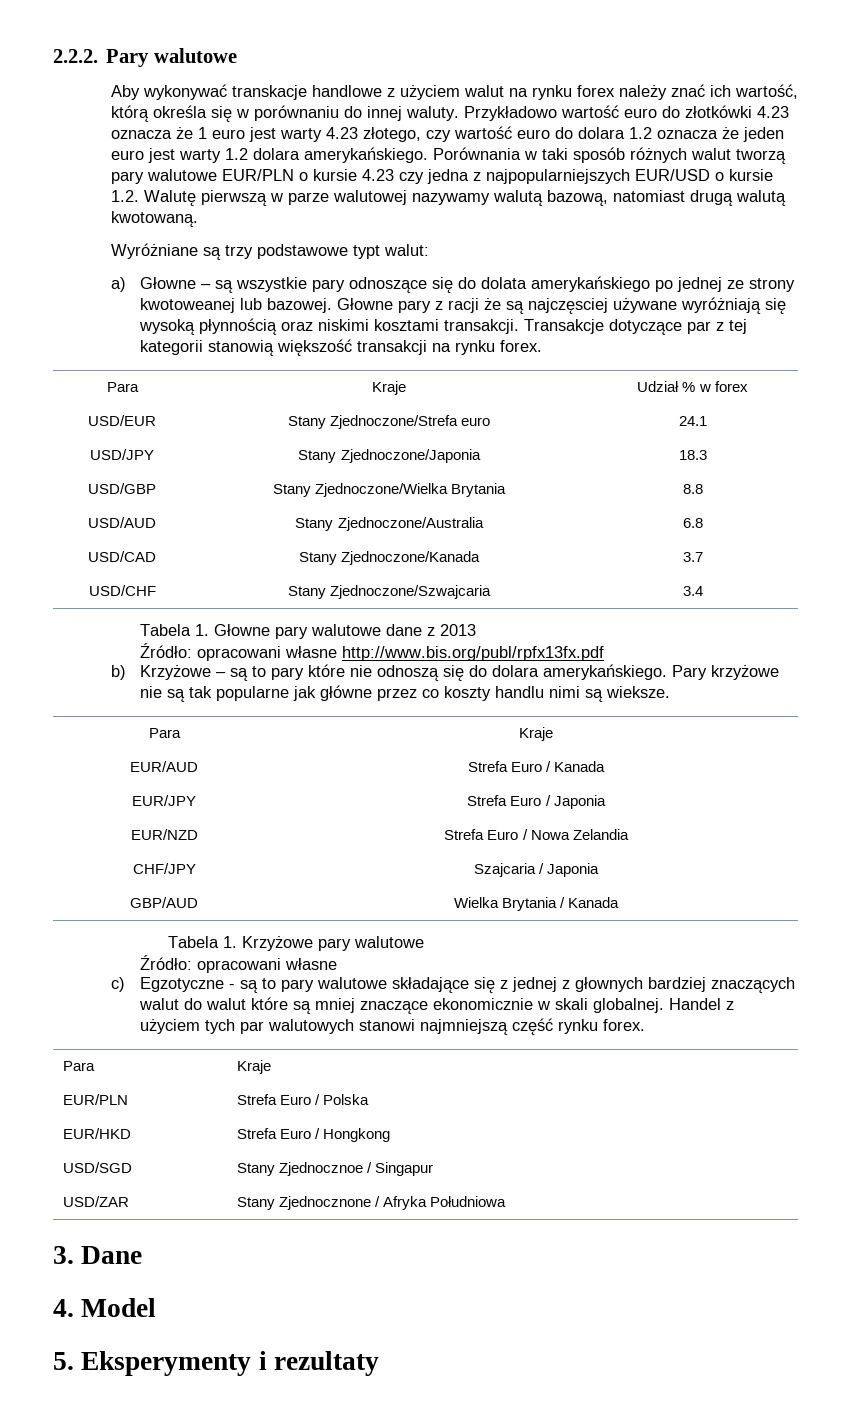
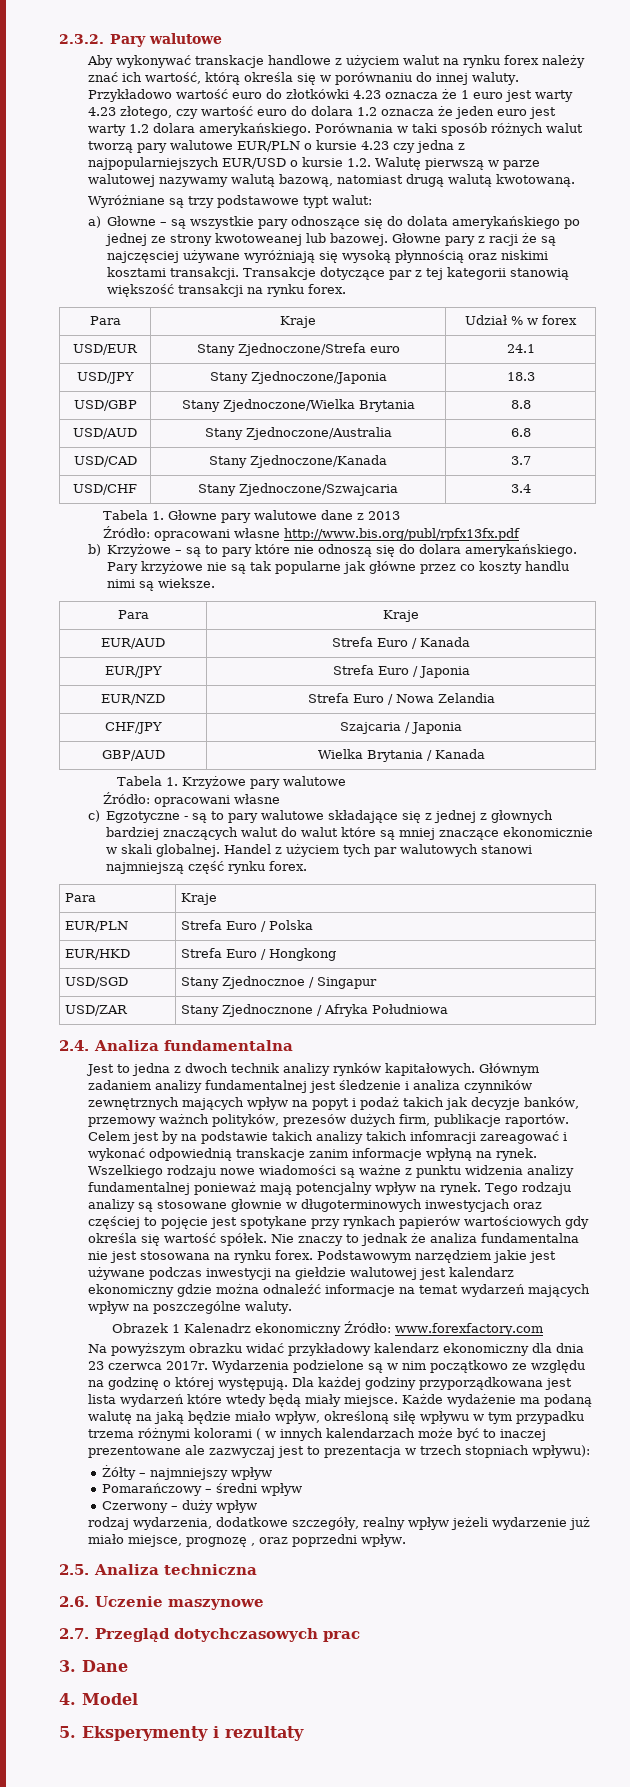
[53,49,98,63] 2.2.2. -> [59,34,104,44] 2.3.2.
(507, 1201) none -> [59,1040,294,1051] [86,1063,540,1076] [88,1080,533,1093] [88,1097,580,1110] [88,1114,570,1127] [88,1131,568,1144] [88,1148,538,1161] [88,1165,575,1178] [88,1182,572,1195] [88,1199,543,1212] [88,1216,590,1229] [88,1233,580,1246] [88,1250,557,1263] [88,1267,515,1280] [88,1284,591,1297] [88,1301,293,1314] [112,1321,544,1336] [88,1343,585,1356] [88,1360,586,1373] [88,1377,573,1390] [88,1394,593,1407] [88,1411,585,1424] [88,1428,547,1441] [88,1445,591,1458] [101,1465,272,1480] [101,1483,302,1496] [101,1500,257,1513] [88,1517,591,1530] [88,1534,407,1547] [59,1564,258,1575] [59,1596,265,1610] [59,1628,361,1642] // 2.4. Analiza fundamentalna // Jest to jedna z dwoch technik analizy rynków kapitałowych. Głównym zadaniem analizy fundamentalnej jest śledzenie i analiza czynników zewnętrznych mających wpływ na popyt i podaż takich jak decyzje banków, przemowy ważnch polityków, prezesów dużych firm, publikacje raportów. Celem jest by na podstawie takich analizy takich infomracji zareagować i wykonać odpowiednią transkacje zanim informacje wpłyną na rynek. Wszelkiego rodzaju nowe wiadomości są ważne z punktu widzenia analizy fundamentalnej ponieważ mają potencjalny wpływ na rynek. Tego rodzaju analizy są stosowane głownie w długoterminowych inwestycjach oraz częściej to pojęcie jest spotykane przy rynkach papierów wartościowych gdy określa się wartość spółek. Nie znaczy to jednak że analiza fundamentalna nie jest stosowana na rynku forex. Podstawowym narzędziem jakie jest używane podczas inwestycji na giełdzie walutowej jest kalendarz ekonomiczny gdzie można odnaleźć informacje na temat wydarzeń mających wpływ na poszczególne waluty. // Obrazek 1 Kalenadrz ekonomiczny Źródło: www.forexfactory.com // Na powyższym obrazku widać przykładowy kalendarz ekonomiczny dla dnia 23 czerwca 2017r. Wydarzenia podzielone są w nim początkowo ze względu na godzinę o której występują. Dla każdej godziny przyporządkowana jest lista wydarzeń które wtedy będą miały miejsce. Każde wydażenie ma podaną walutę na jaką będzie miało wpływ, określoną siłę wpływu w tym przypadku trzema różnymi kolorami ( w innych kalendarzach może być to inaczej prezentowane ale zazwyczaj jest to prezentacja w trzech stopniach wpływu): // Żółty – najmniejszy wpływ // Pomarańczowy – średni wpływ // Czerwony – duży wpływ // rodzaj wydarzenia, dodatkowe szczegóły, realny wpływ jeżeli wydarzenie już miało miejsce, prognozę , oraz poprzedni wpływ. // 2.5. Analiza techniczna // 2.6. Uczenie maszynowe // 2.7. Przegląd dotychczasowych prac

